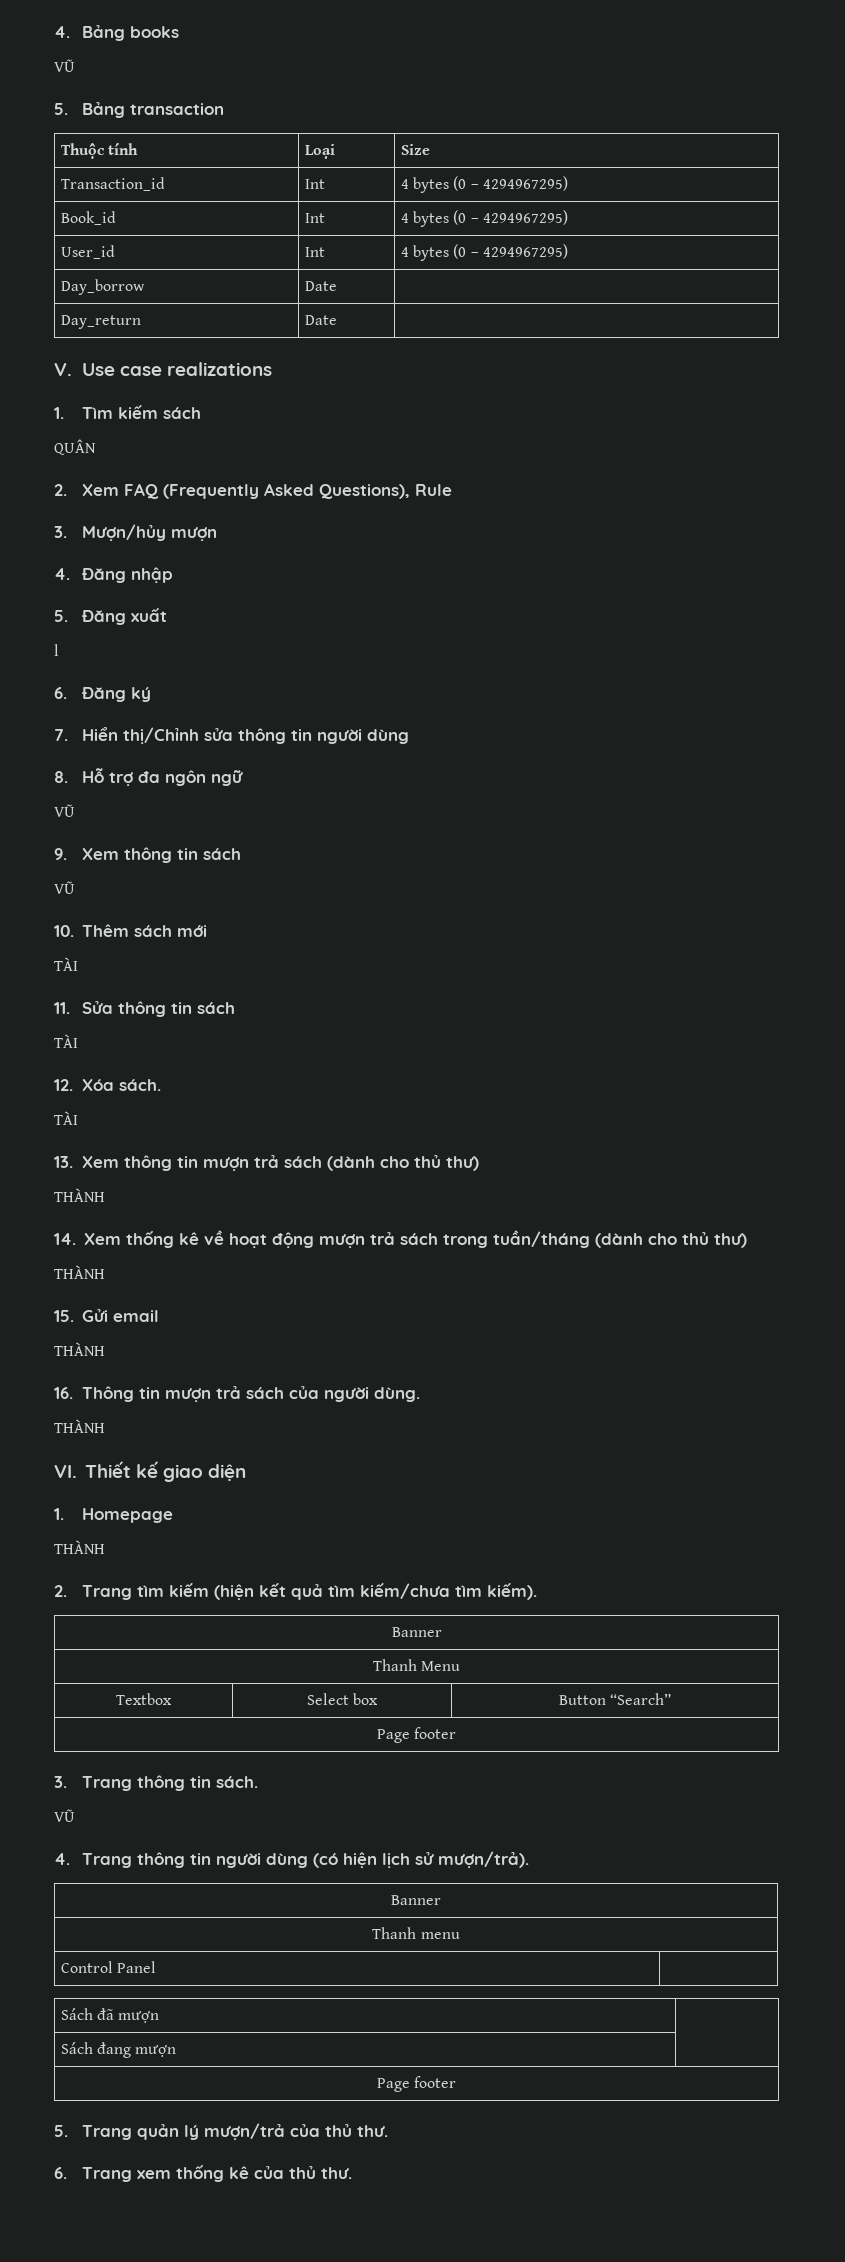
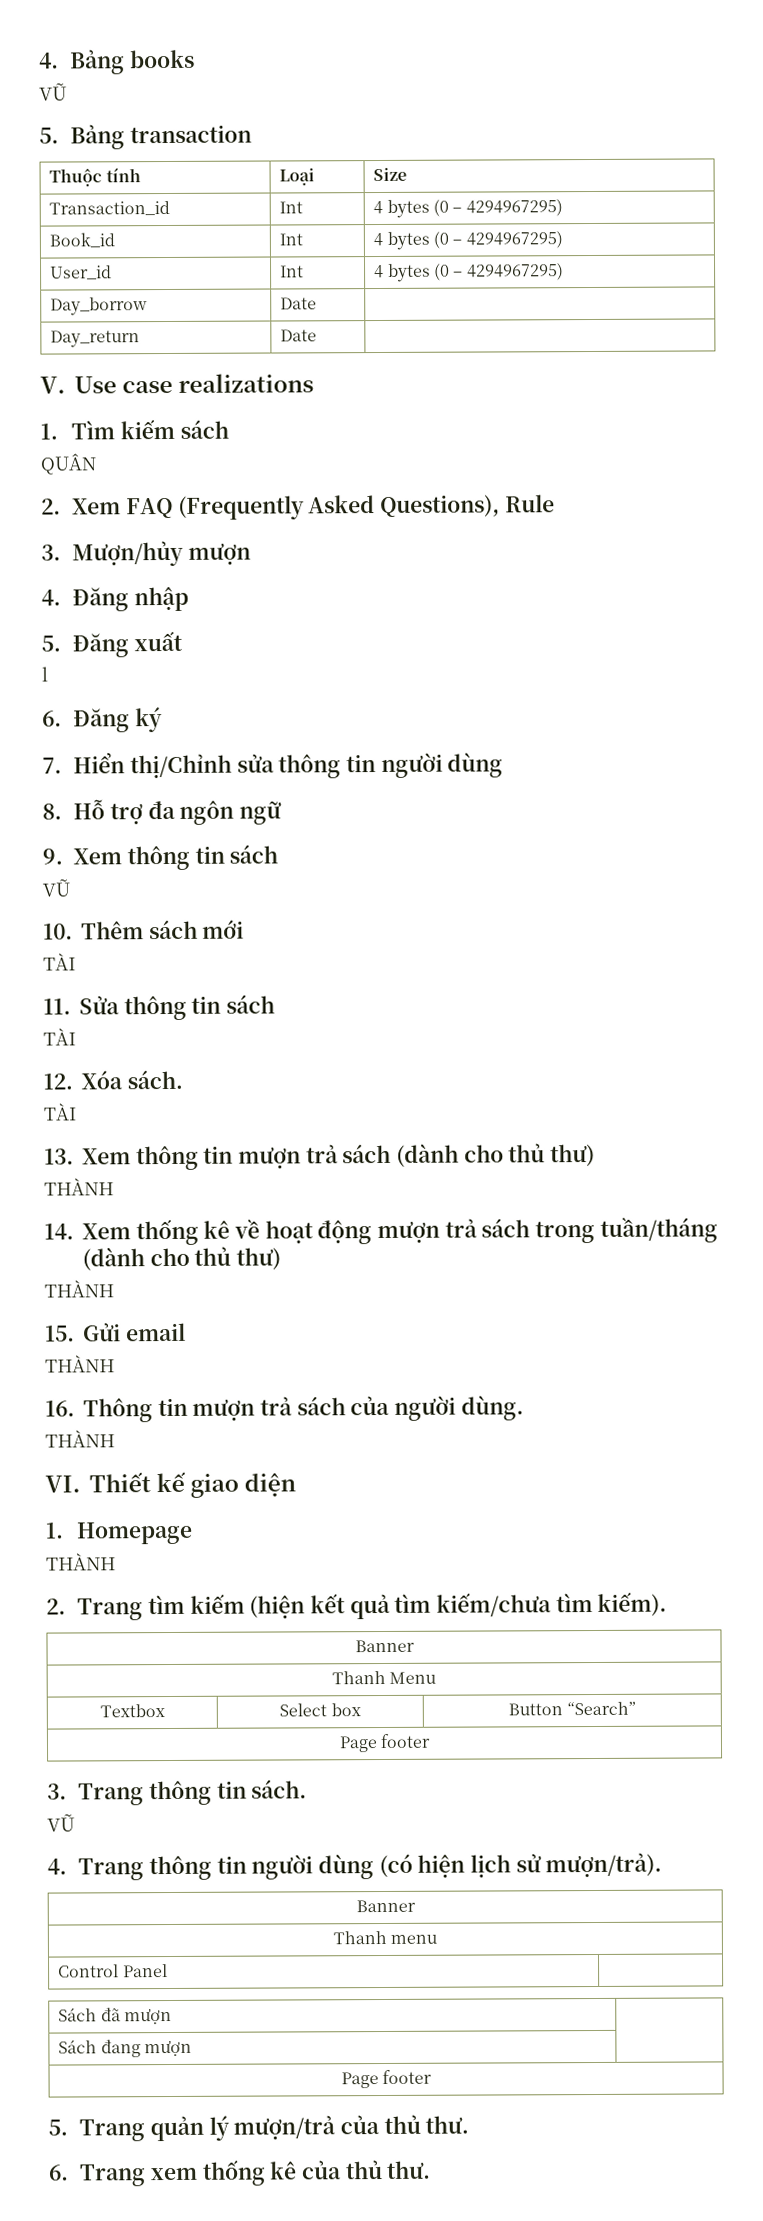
[54,804,75,817] // VŨ -> (283, 813) none

